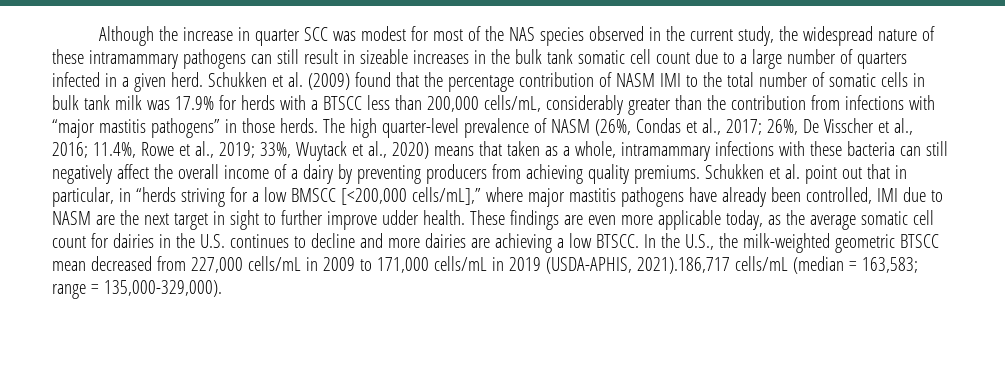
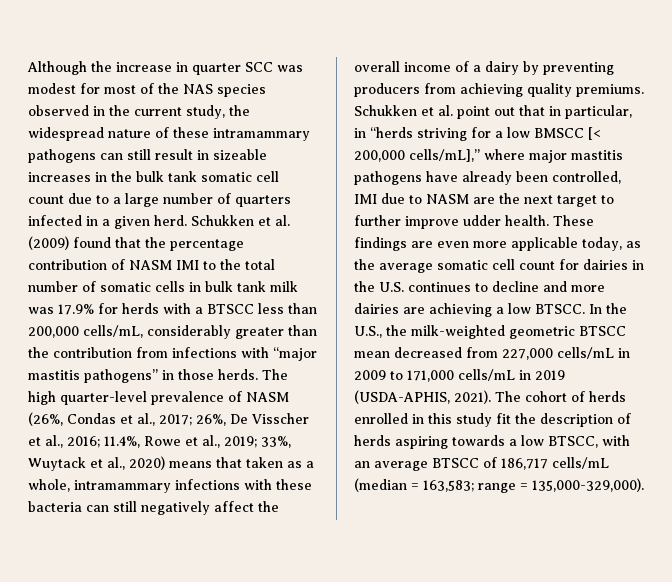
[340,188,407,205] [<200,000 -> [588,127,601,140] [354,150,405,162] [< 200,000
[212,210,259,230] in sight -> (597, 201) none
[636,257,730,274] 2021).186,717 -> [454,390,626,404] [354,413,631,427] [354,435,630,449] [354,457,548,471] 2021). The cohort of herds enrolled in this study fit the description of herds aspiring towards a low BTSCC, with an average BTSCC of 186,717

